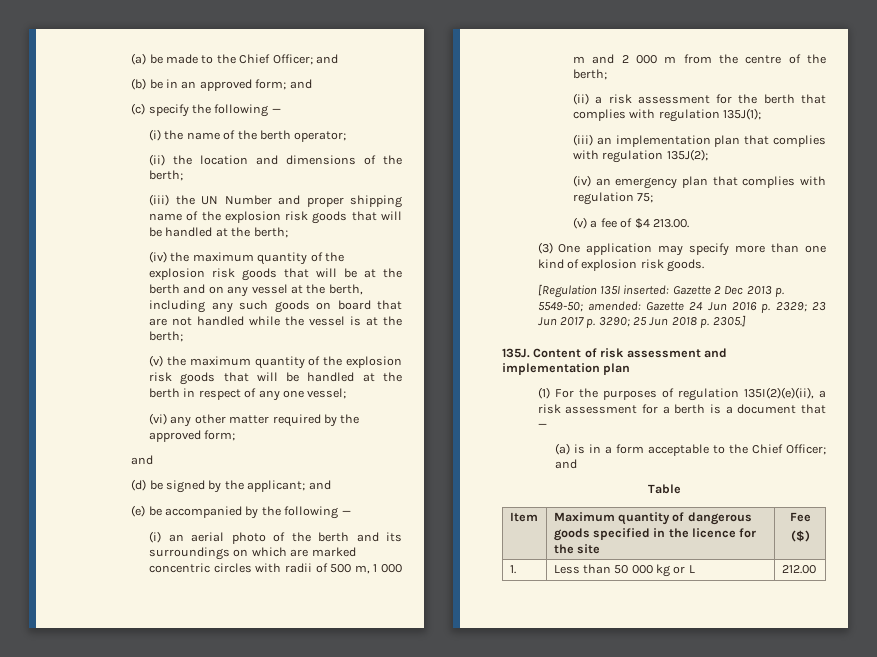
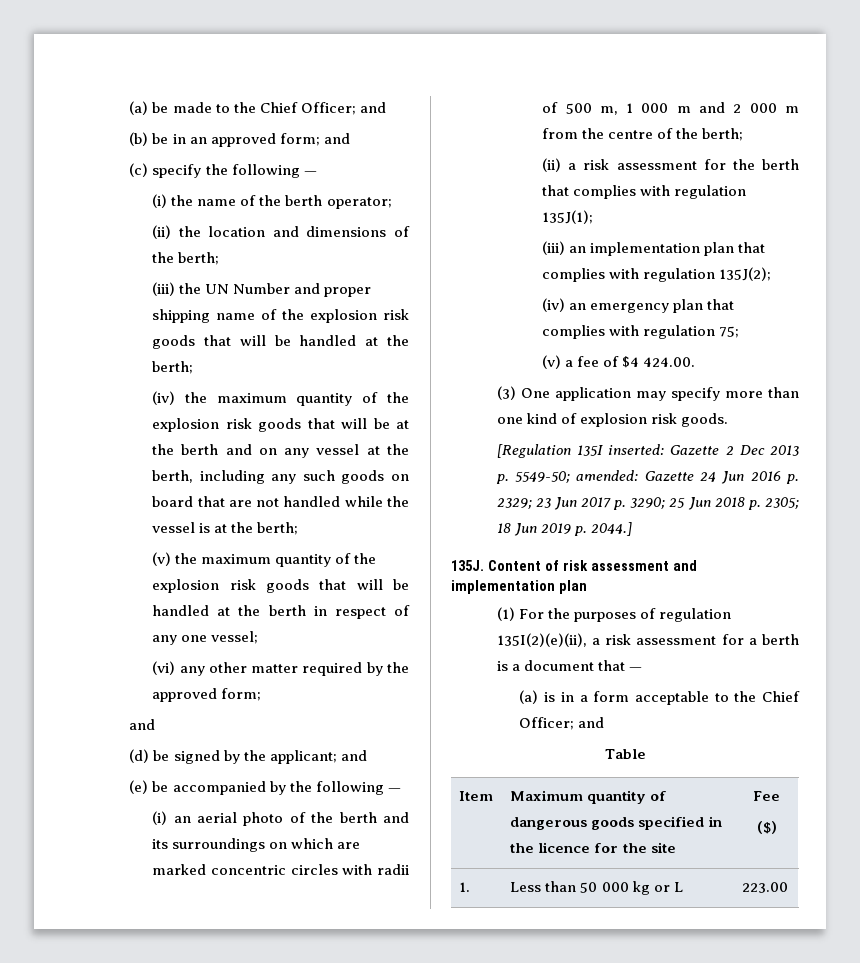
[652,219,689,228] 213.00. -> [643,357,696,367] 424.00.
[712,315,746,327] 2305.] -> [765,497,800,509] [496,522,632,536] 2305; 18 Jun 2019 p. 2044.]
[781,565,816,574] 212.00 -> [742,882,789,893] 223.00

